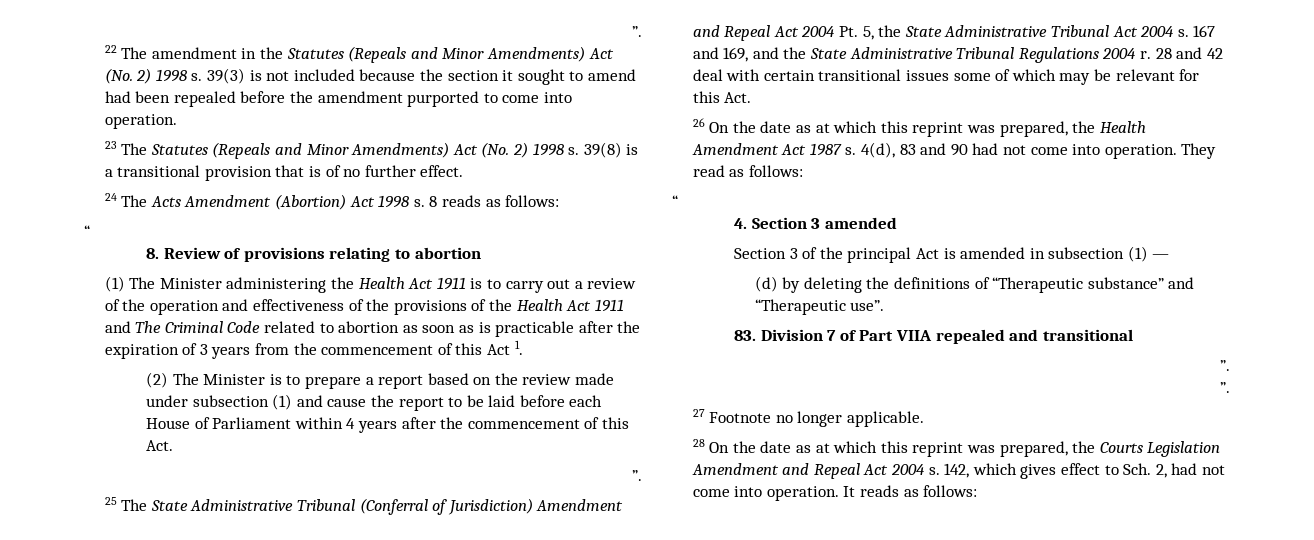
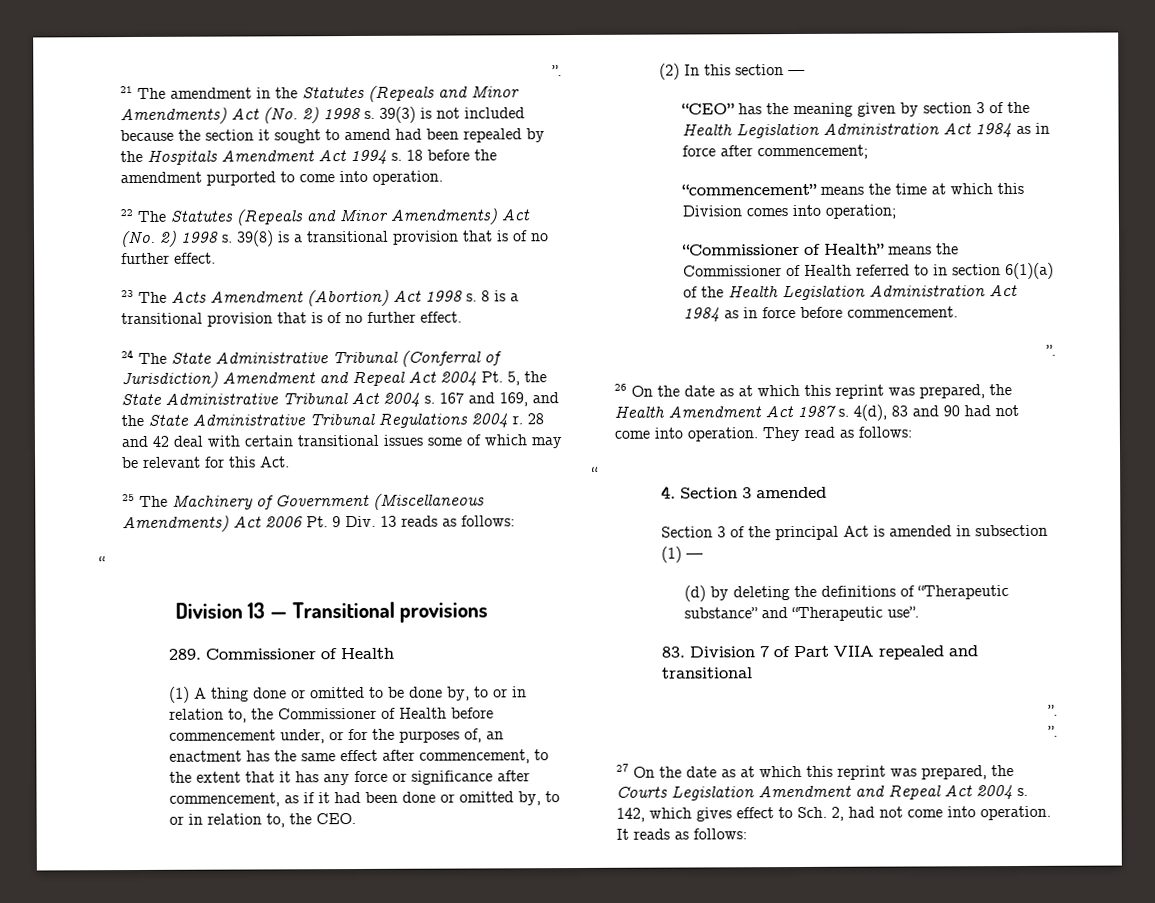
[632,26,642,37] [104,45,117,53] ”. // 22 -> [552,65,562,77] [120,86,134,94] ”. // 21
(236, 99) none -> [526,128,546,143] [120,149,424,166] by the Hospitals Amendment Act 1994 s. 18
[104,141,117,149] 23 -> [120,209,134,217] 22
[104,193,117,201] 24 -> [121,290,135,298] 23
[441,195,560,207] [84,225,90,237] [145,247,481,262] [104,276,637,293] [104,299,624,315] [104,321,641,337] [104,340,523,359] [145,372,615,389] [145,394,603,411] [145,417,629,433] [145,440,173,451] [632,470,642,481] [104,497,117,505] reads as follows: // “ // 8. Review of provisions relating to abortion // (1) The Minister administering the Health Act 1911 is to carry out a review of the operation and effectiveness of the provisions of the Health Act 1911 and The Criminal Code related to abortion as soon as is practicable after the expiration of 3 years from the commencement of this Act 1. // (2) The Minister is to prepare a report based on the review made under subsection (1) and cause the report to be laid before each House of Parliament within 4 years after the commencement of this Act. // ”. // 25 -> [494,290,520,302] [121,311,463,327] [121,349,135,359] is a transitional provision that is of no further effect. // 24
(752, 97) none -> [122,493,486,510] [122,515,516,533] [98,556,106,568] [174,601,489,623] [168,647,395,660] [169,686,528,703] [169,707,495,723] [169,728,505,744] [169,749,550,764] [169,770,531,786] [169,791,561,807] [169,813,357,828] [659,63,806,80] [681,101,1031,118] [682,122,1051,139] [682,144,869,160] [681,182,1025,196] [682,204,897,219] [682,243,960,256] [683,262,1055,280] [683,284,1019,301] [683,306,959,323] [1046,344,1056,356] // 25 The Machinery of Government (Miscellaneous Amendments) Act 2006 Pt. 9 Div. 13 reads as follows: // “ // Division 13 — Transitional provisions // 289. Commissioner of Health // (1) A thing done or omitted to be done by, to or in relation to, the Commissioner of Health before commencement under, or for the purposes of, an enactment has the same effect after commencement, to the extent that it has any force or significance after commencement, as if it had been done or omitted by, to or in relation to, the CEO. // (2) In this section — // “CEO” has the meaning given by section 3 of the Health Legislation Administration Act 1984 as in force after commencement; // “commencement” means the time at which this Division comes into operation; // “Commissioner of Health” means the Commissioner of Health referred to in section 6(1)(a) of the Health Legislation Administration Act 1984 as in force before commencement. // ”.
[709,411,925,427] [692,439,705,447] Footnote no longer applicable. // 28 -> (630, 767) none

